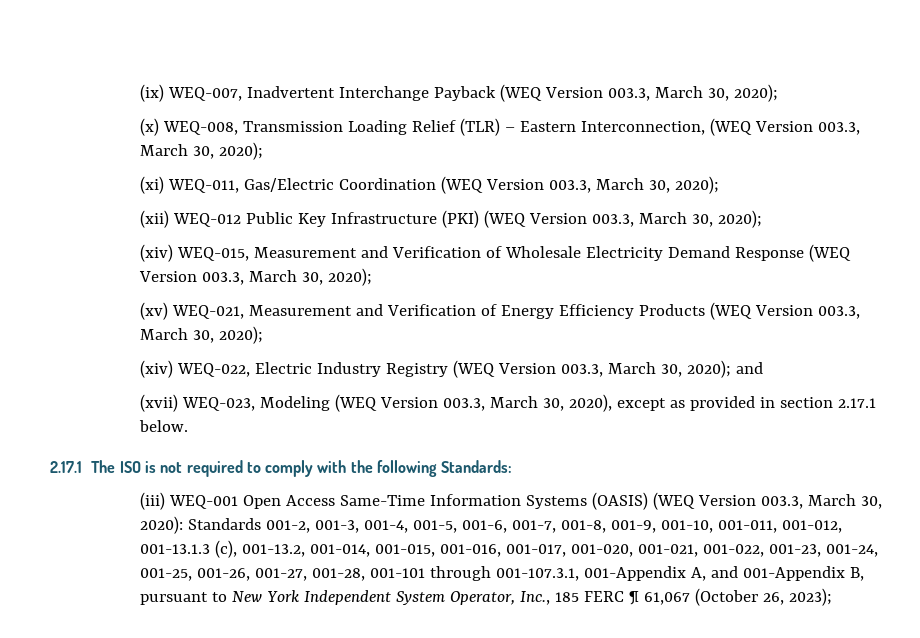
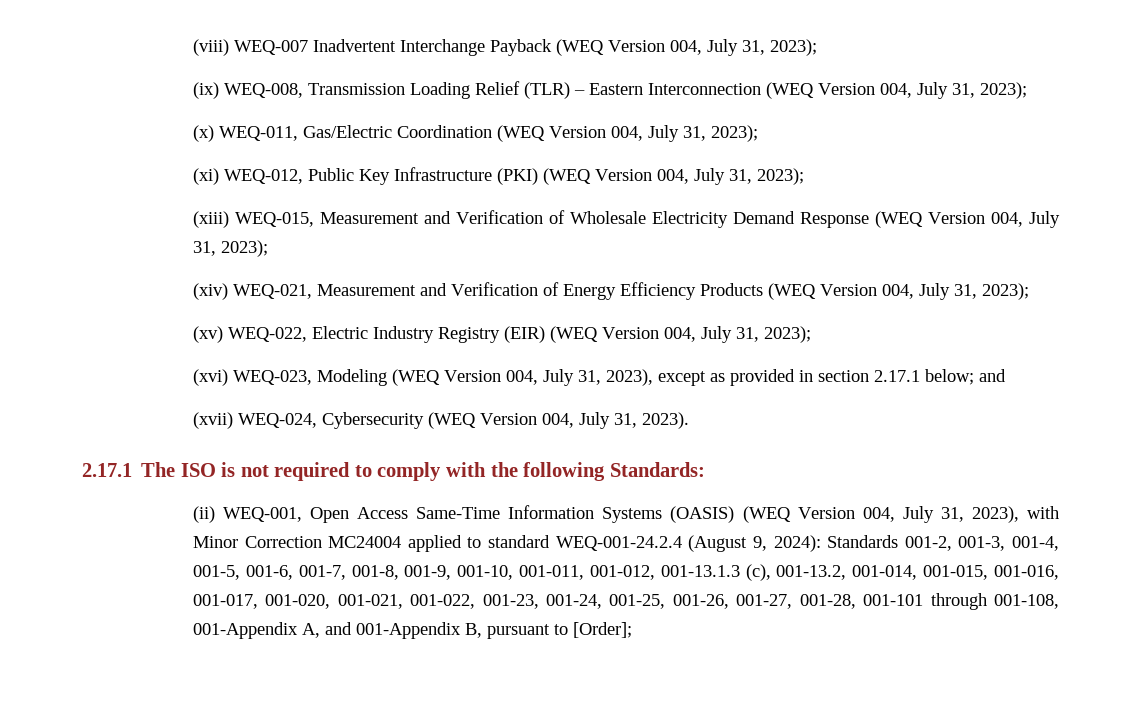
[140,84,243,102] (ix) WEQ-007, -> [192,39,308,56] (viii) WEQ-007
[608,84,779,102] [140,118,160,136] 003.3, March 30, 2020); // (x) -> [669,39,817,56] [192,82,219,99] 004, July 31, 2023); // (ix)
[581,118,861,136] [140,142,264,160] [140,176,165,194] Interconnection, (WEQ Version 003.3, March 30, 2020); // (xi) -> [647,82,1027,99] [192,125,214,142] Interconnection (WEQ Version 004, July 31, 2023); // (x)
[549,176,720,194] [140,210,242,228] 003.3, March 30, 2020); // (xii) WEQ-012 -> [610,125,758,142] [192,168,303,185] 004, July 31, 2023); // (xi) WEQ-012,
[592,210,763,228] [140,244,174,262] 003.3, March 30, 2020); // (xiv) -> [656,168,804,185] [192,211,229,228] 004, July 31, 2023); // (xiii)
[202,268,373,286] [140,302,169,320] 003.3, March 30, 2020); // (xv) -> [990,211,1061,228] [192,240,268,257] [192,283,228,300] 004, July 31, 2023); // (xiv)
[818,306,861,319] [140,326,264,344] [140,360,174,378] 003.3, March 30, 2020); // (xiv) -> [881,283,1029,300] [192,326,223,343] 004, July 31, 2023); // (xv)
[453,360,764,378] [140,394,613,412] (WEQ Version 003.3, March 30, 2020); and // (xvii) WEQ-023, Modeling (WEQ Version 003.3, March 30, 2020), -> [503,326,811,343] [192,369,653,386] (EIR) (WEQ Version 004, July 31, 2023); // (xvi) WEQ-023, Modeling (WEQ Version 004, July 31, 2023),
[139,420,189,432] below. -> [924,369,1006,385] [192,412,689,429] below; and // (xvii) WEQ-024, Cybersecurity (WEQ Version 004, July 31, 2023).
[140,492,239,510] (iii) WEQ-001 -> [192,506,303,523] (ii) WEQ-001,
[761,494,883,509] [140,516,184,534] 003.3, March 30, 2020): -> [862,506,1059,523] [192,535,821,552] 004, July 31, 2023), with Minor Correction MC24004 applied to standard WEQ-001-24.2.4 (August 9, 2024):
[496,568,580,581] 001-107.3.1, -> [994,594,1060,609] 001-108,
[232,588,833,606] New York Independent System Operator, Inc., 185 FERC ¶ 61,067 (October 26, 2023); -> [572,622,632,638] [Order];

